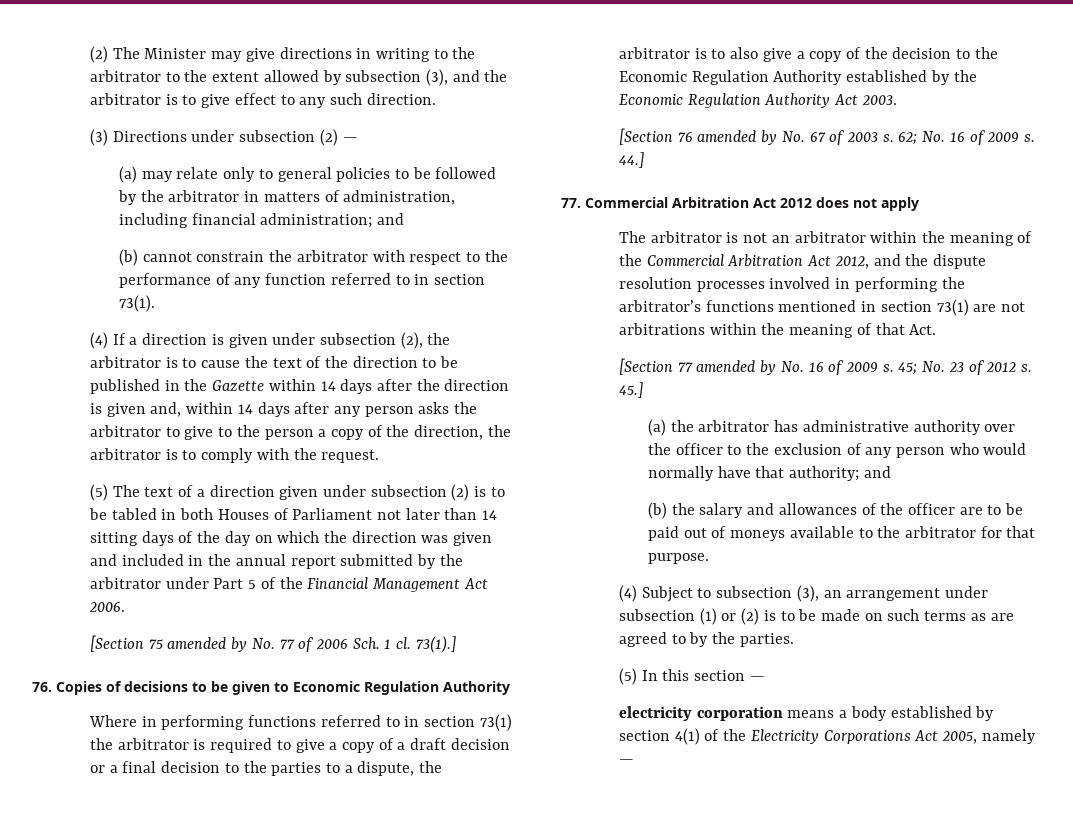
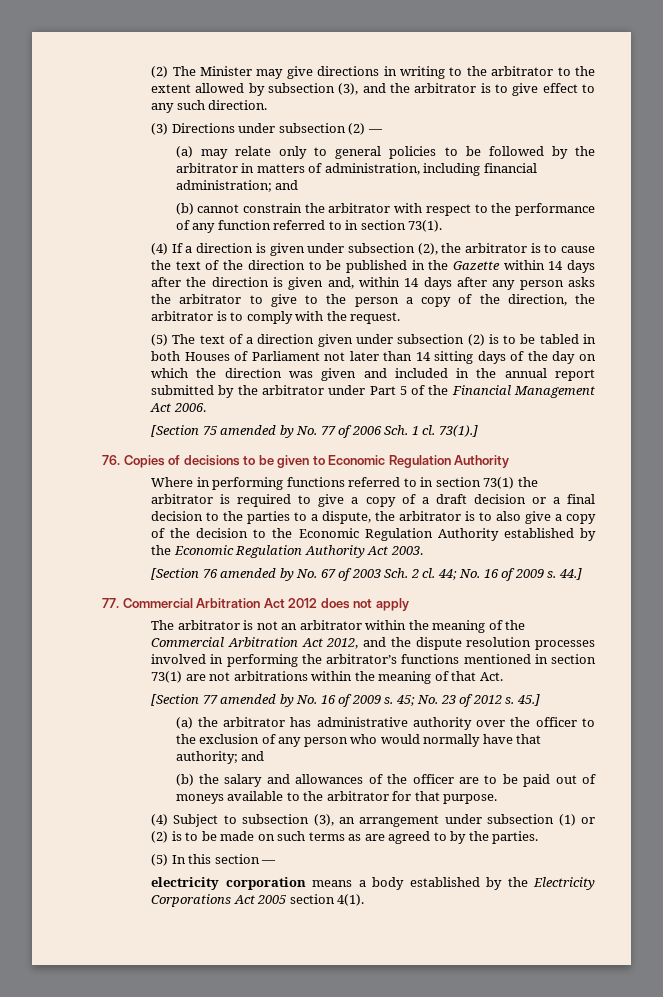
[882,132,918,144] s. 62; -> [384,568,457,580] Sch. 2 cl. 44;
[618,728,720,745] section 4(1) of -> (503, 883) none
[942,729,1036,744] [618,759,634,764] 2005, namely — -> [257,894,365,906] 2005 section 4(1).

